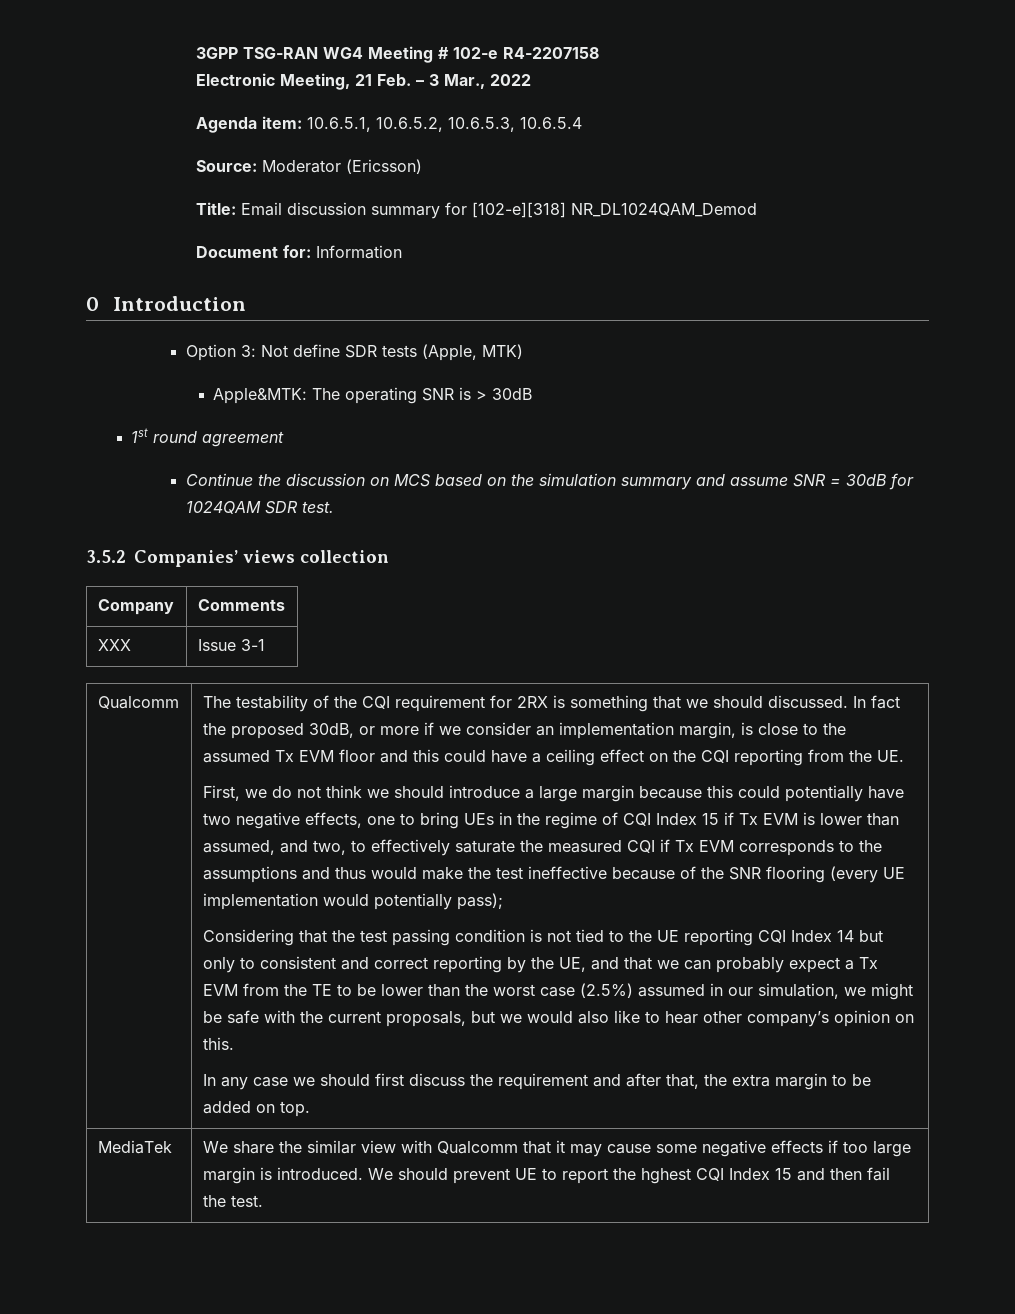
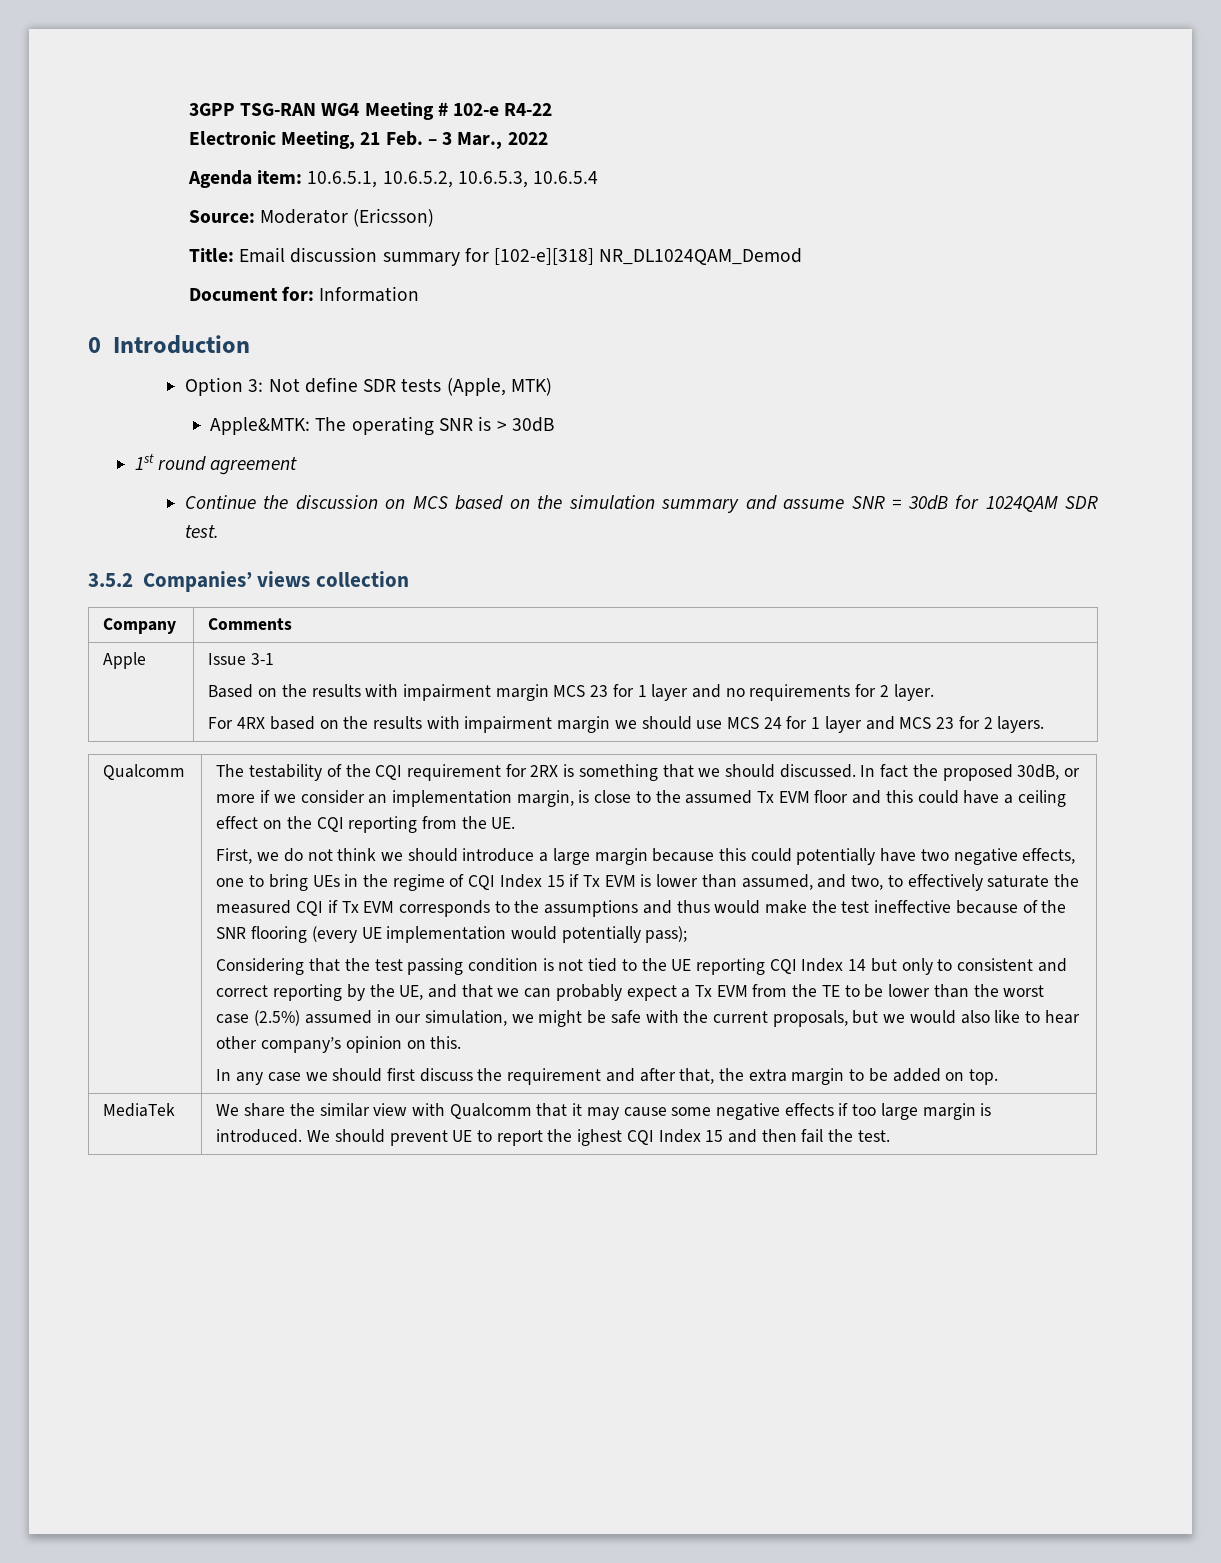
[502,47,599,59] R4-2207158 -> [504,103,553,116] R4-22
[97,639,131,651] XXX -> [103,652,147,669] Apple
(265, 645) none -> [208,684,934,701] [208,716,1045,733] // Based on the results with impairment margin MCS 23 for 1 layer and no requirements for 2 layer. // For 4RX based on the results with impairment margin we should use MCS 24 for 1 layer and MCS 23 for 2 layers.
[640,1168,691,1184] hghest -> [577,1129,623,1146] ighest

